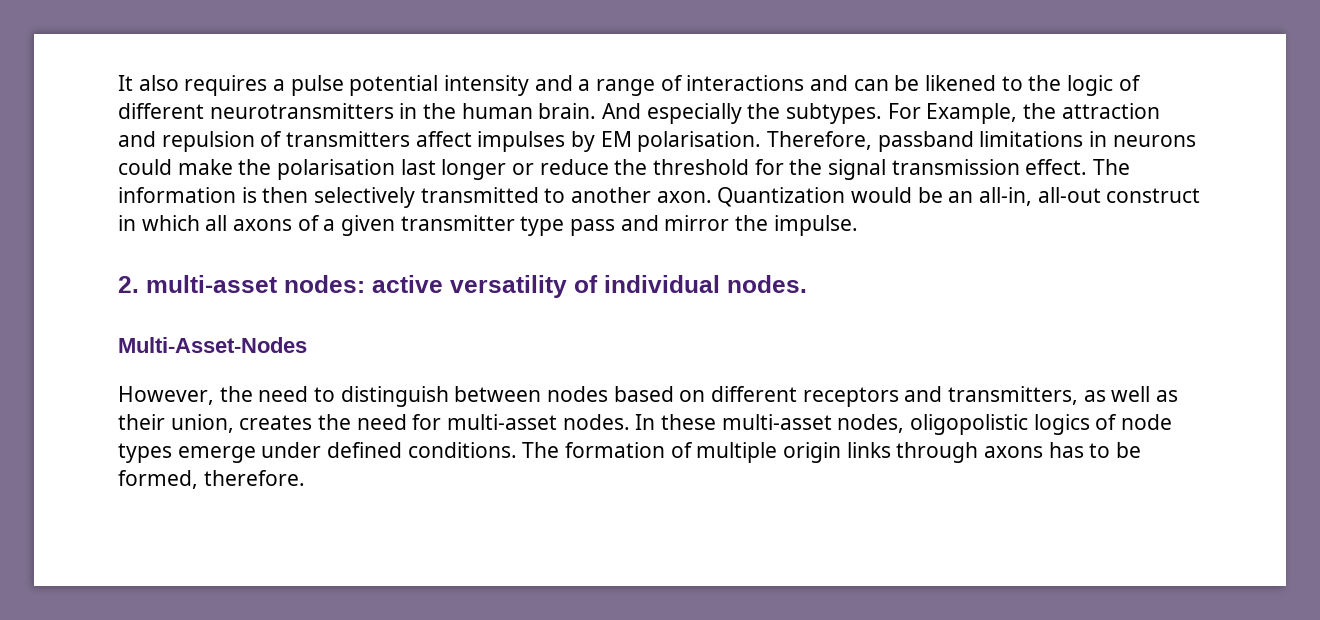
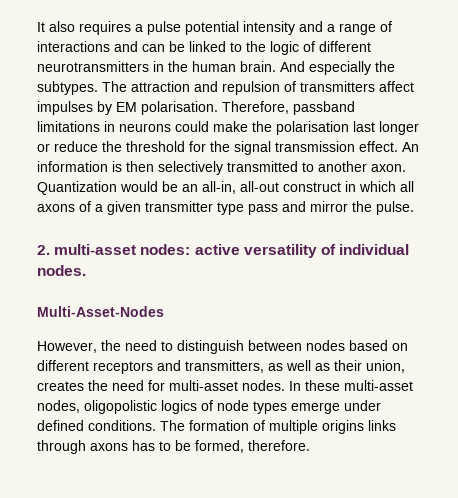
[925,75,997,91] likened -> [189,41,226,52] linked
[887,103,1057,124] For Example, the -> [102,81,127,92] The
[1093,159,1131,175] The -> [402,142,419,152] An
[773,215,858,236] impulse. -> [376,201,414,215] pulse.
[783,442,842,463] origin -> [322,420,364,434] origins

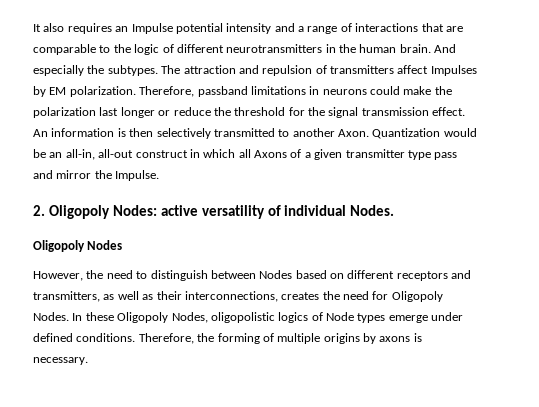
[135,21,181,35] a pulse -> [115,23,173,34] an Impulse
[114,41,226,52] and can be linked -> [421,23,463,32] [33,44,96,55] that are comparable
[37,101,93,115] impulses -> [430,65,477,76] Impulses
[141,101,218,115] polarisation. -> [69,86,136,97] polarization.
[276,121,349,135] polarisation -> [33,107,96,118] polarization
[371,164,406,172] axon. -> [338,129,369,137] Axon.
[37,204,75,212] axons -> [254,150,287,158] Axons
[376,201,414,215] pulse. -> [115,170,160,181] Impulse.
[54,244,191,255] multi-asset nodes: -> [48,205,157,219] Oligopoly Nodes:
[37,265,86,276] [37,306,164,317] nodes. // Multi-Asset-Nodes -> [350,205,395,216] [33,240,123,252] Nodes. // Oligopoly Nodes
[306,340,345,351] nodes -> [259,270,293,279] Nodes
[366,360,405,373] union, -> [184,291,278,302] interconnections,
[169,380,413,391] [37,400,80,413] multi-asset nodes. In these multi-asset nodes, -> [391,291,443,302] [33,312,208,323] Oligopoly Nodes. In these Oligopoly Nodes,
[217,400,249,411] node -> [326,312,354,321] Node
[160,420,396,434] [37,440,310,454] The formation of multiple origins links through axons has to be formed, therefore. -> [138,333,422,344] [33,357,88,365] Therefore, the forming of multiple origins by axons is necessary.

